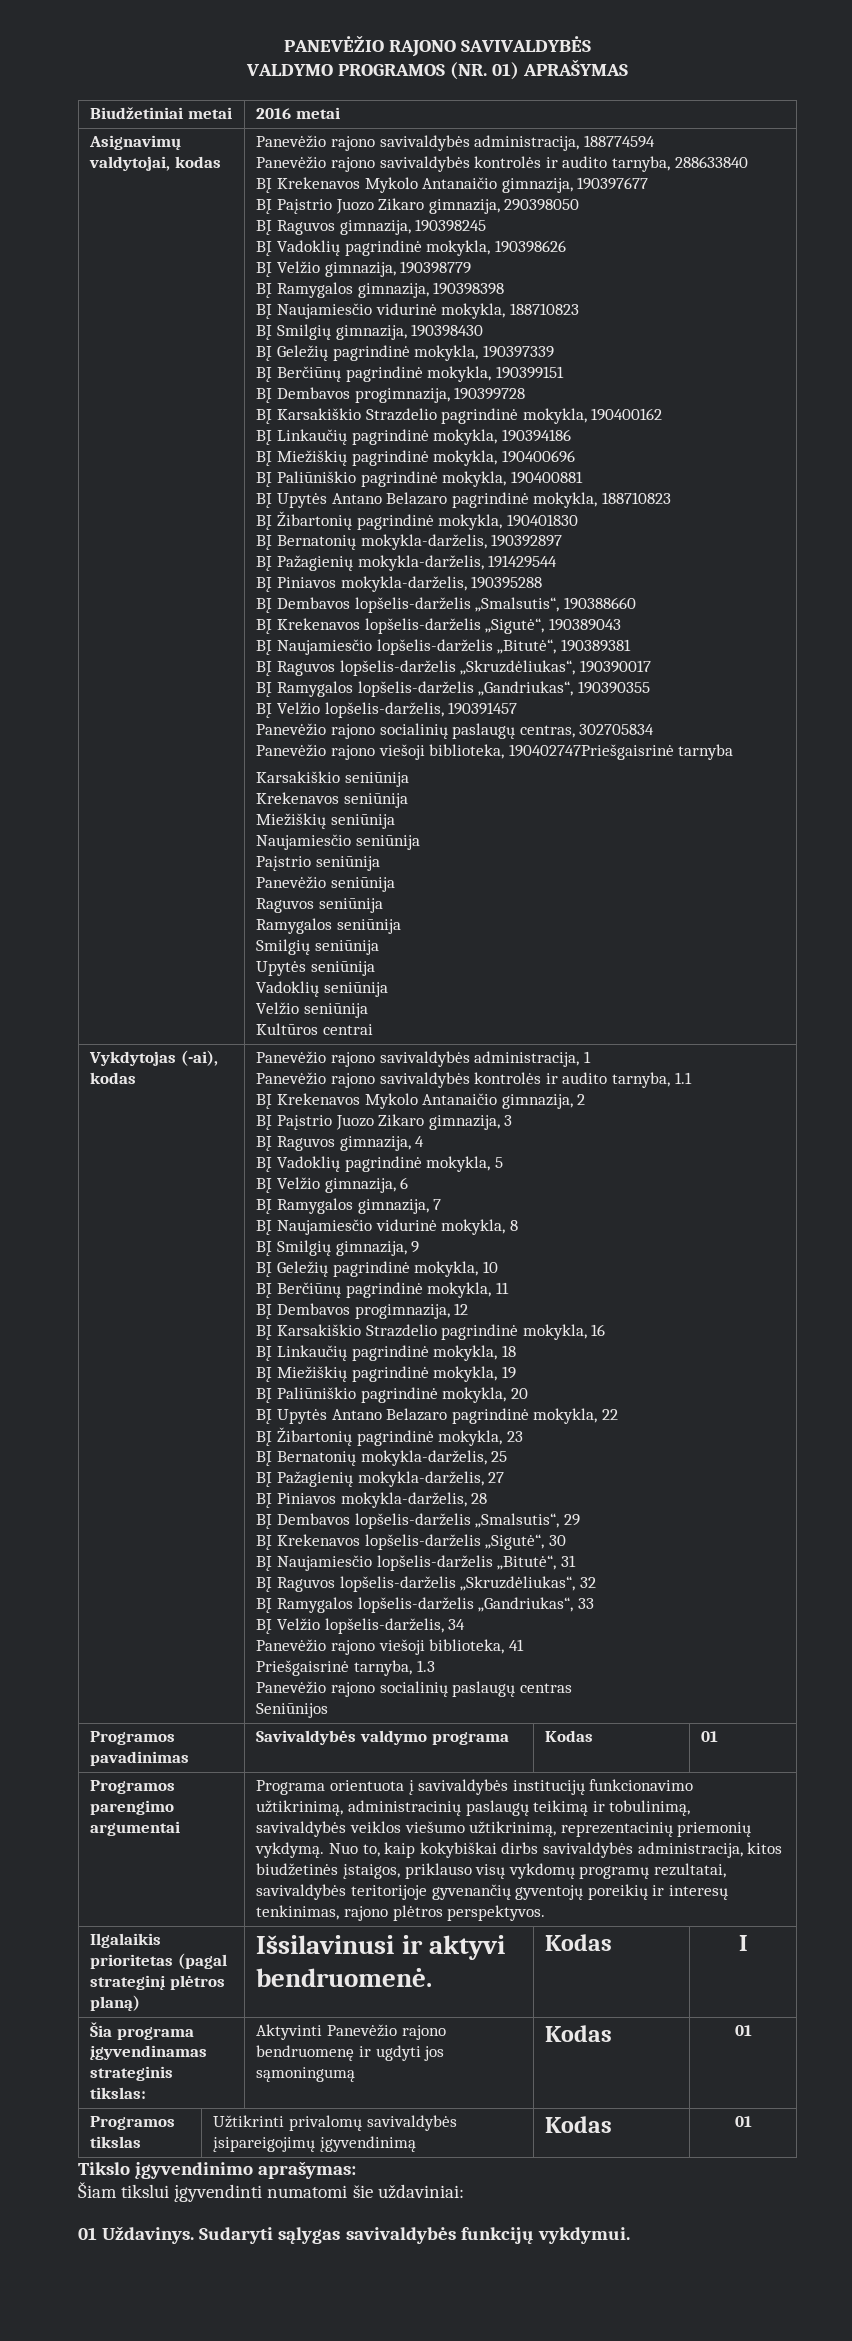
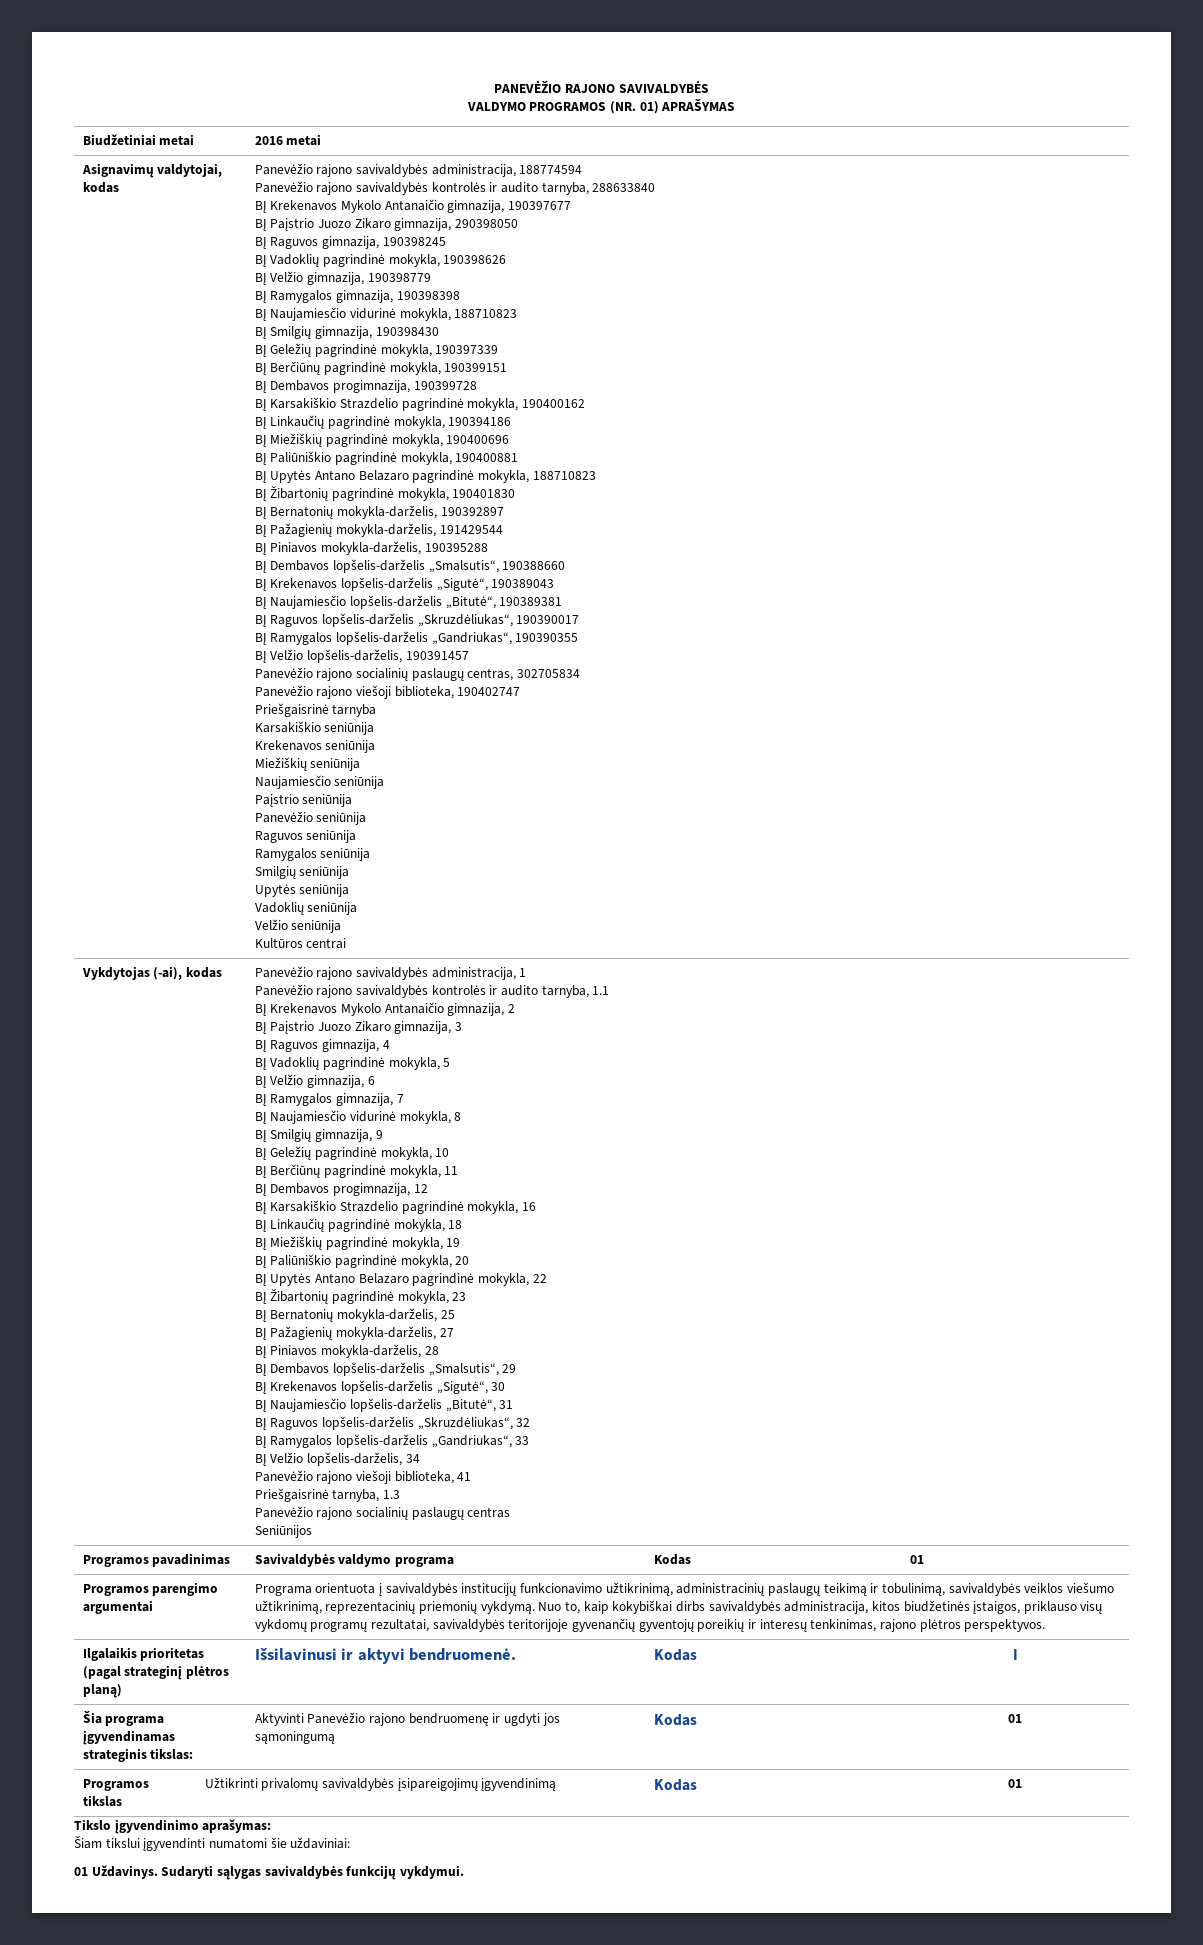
[508,744,674,760] 190402747Priešgaisrinė -> [457,687,521,696] [254,703,329,717] 190402747 // Priešgaisrinė

